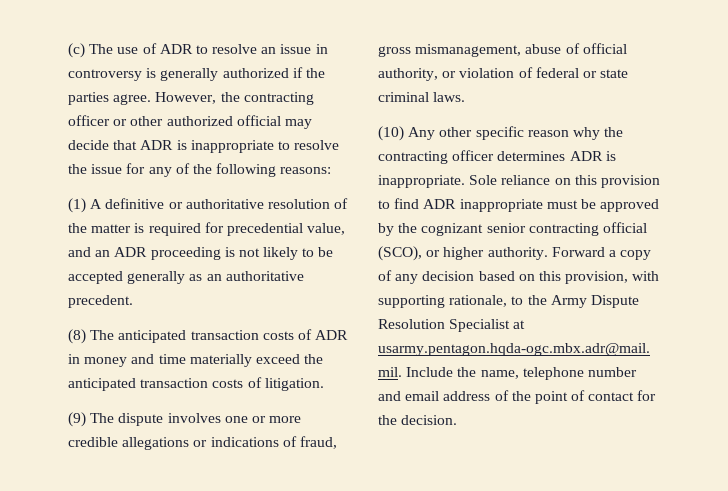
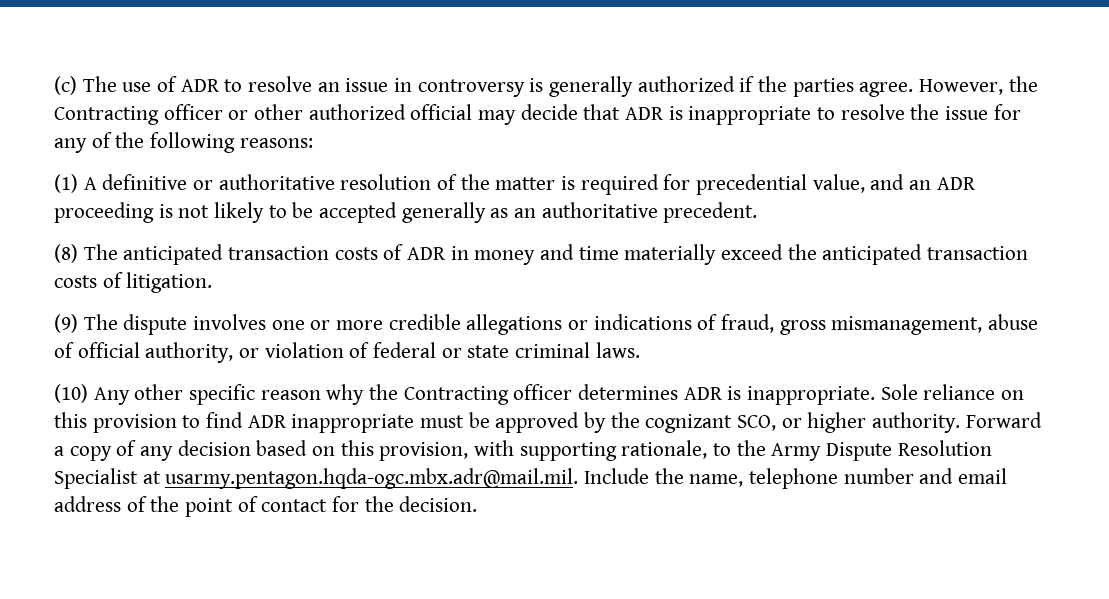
[243,92,314,105] contracting -> [54,106,159,125] Contracting
[378,151,448,164] contracting -> [403,386,509,405] Contracting
[486,222,647,236] [378,246,422,261] senior contracting official (SCO), -> [737,415,777,431] SCO,

